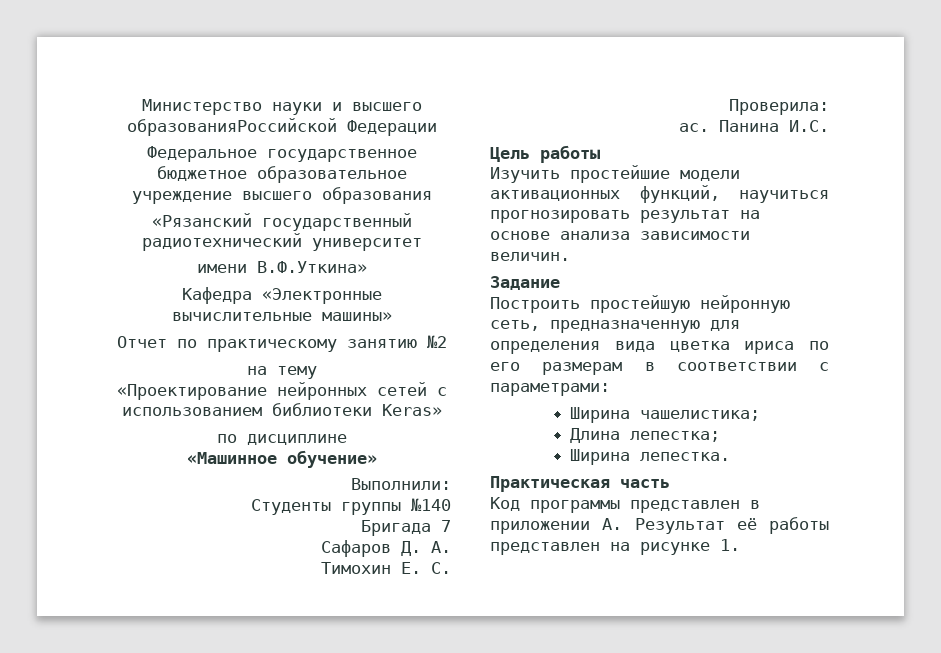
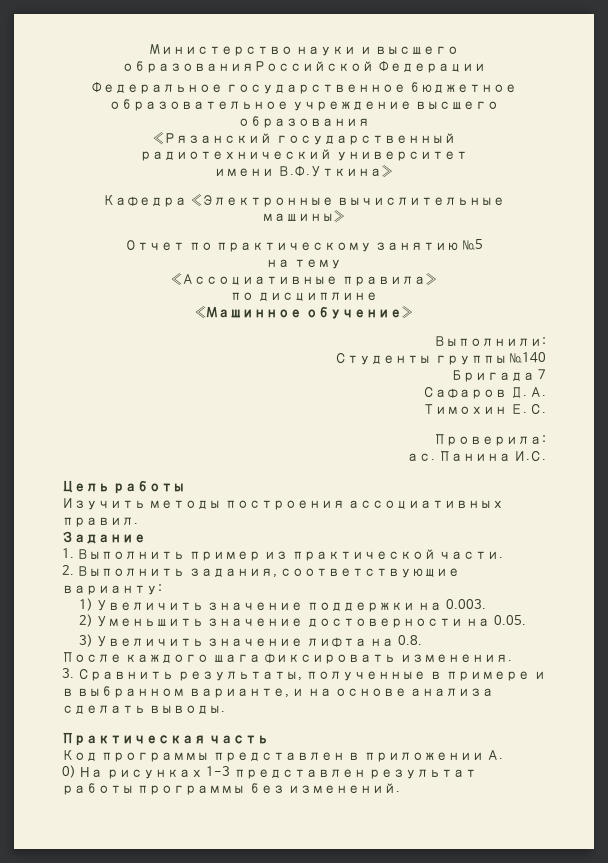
[426,335,447,348] №2 -> [462,239,483,250] №5
[116,382,447,400] [121,403,442,416] «Проектирование нейронных сетей с использованием библиотеки Keras» -> [170,272,438,286] «Ассоциативные правила»
[570,165,740,183] [490,185,829,203] [490,210,760,223] [490,231,750,240] [490,252,570,261] [490,276,560,290] [490,295,790,313] [490,320,740,333] [490,341,829,354] [490,362,829,375] [490,383,610,396] [569,407,760,423] [569,428,720,443] [569,449,730,465] простейшие модели активационных функций, научиться прогнозировать результат на основе анализа зависимости величин. // Задание // Построить простейшую нейронную сеть, предназначенную для определения вида цветка ириса по его размерам в соответствии с параметрами: // Ширина чашелистика; // Длина лепестка; // Ширина лепестка. -> [149,500,505,510] [62,517,138,527] [62,531,146,544] [62,548,503,561] [62,565,461,578] [62,584,162,595] [78,598,486,612] [78,614,526,628] [78,634,422,647] [62,652,512,664] [62,668,546,681] [62,686,495,698] [62,705,226,714] методы построения ассоциативных правил. // Задание // 1. Выполнить пример из практической части. // 2. Выполнить задания, соответствующие варианту: // 1) Увеличить значение поддержки на 0.003. // 2) Уменьшить значение достоверности на 0.05. // 3) Увеличить значение лифта на 0.8. // После каждого шага фиксировать изменения. // 3. Сравнить результаты, полученные в примере и в выбранном варианте, и на основе анализа сделать выводы.
[634,517,829,534] [490,539,740,555] Результат её работы представлен на рисунке 1. -> [62,765,477,779] [62,783,401,795] // 0) На рисунках 1-3 представлен результат работы программы без изменений.

